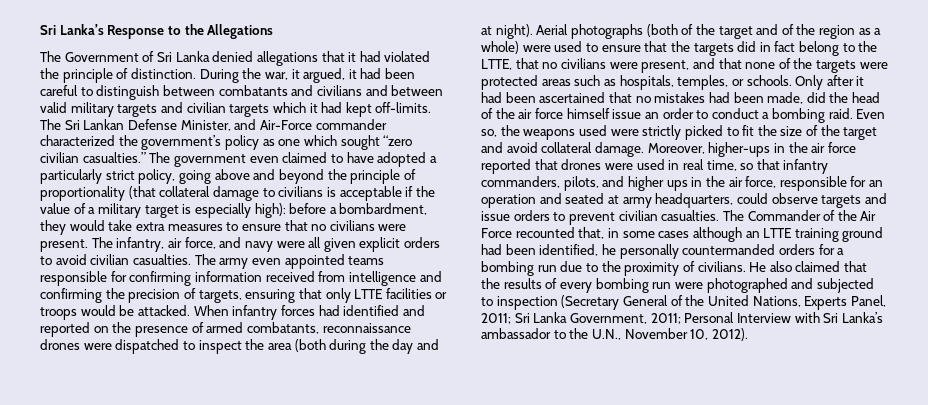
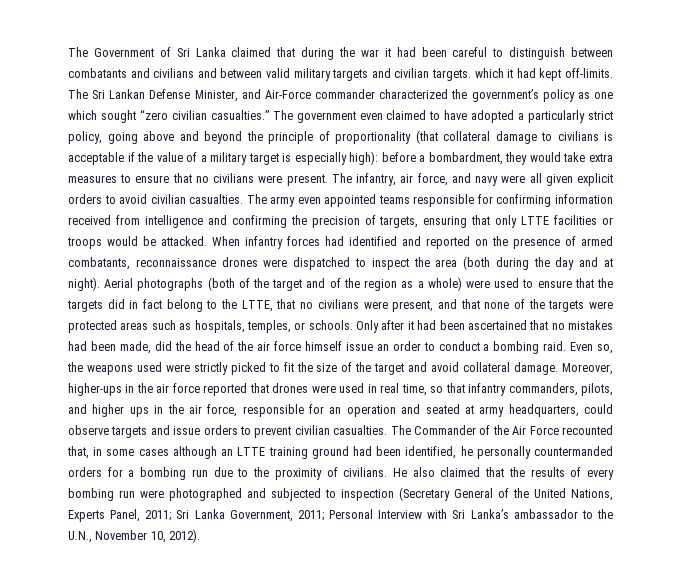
[40,24,274,39] Sri Lanka’s Response to the Allegations // -> (68, 52) none
[212,51,431,66] [40,68,346,83] denied allegations that it had violated the principle of distinction. During the war, it argued, -> [231,47,379,60] claimed that during the war
[229,104,270,117] targets -> [432,69,472,81] targets.

